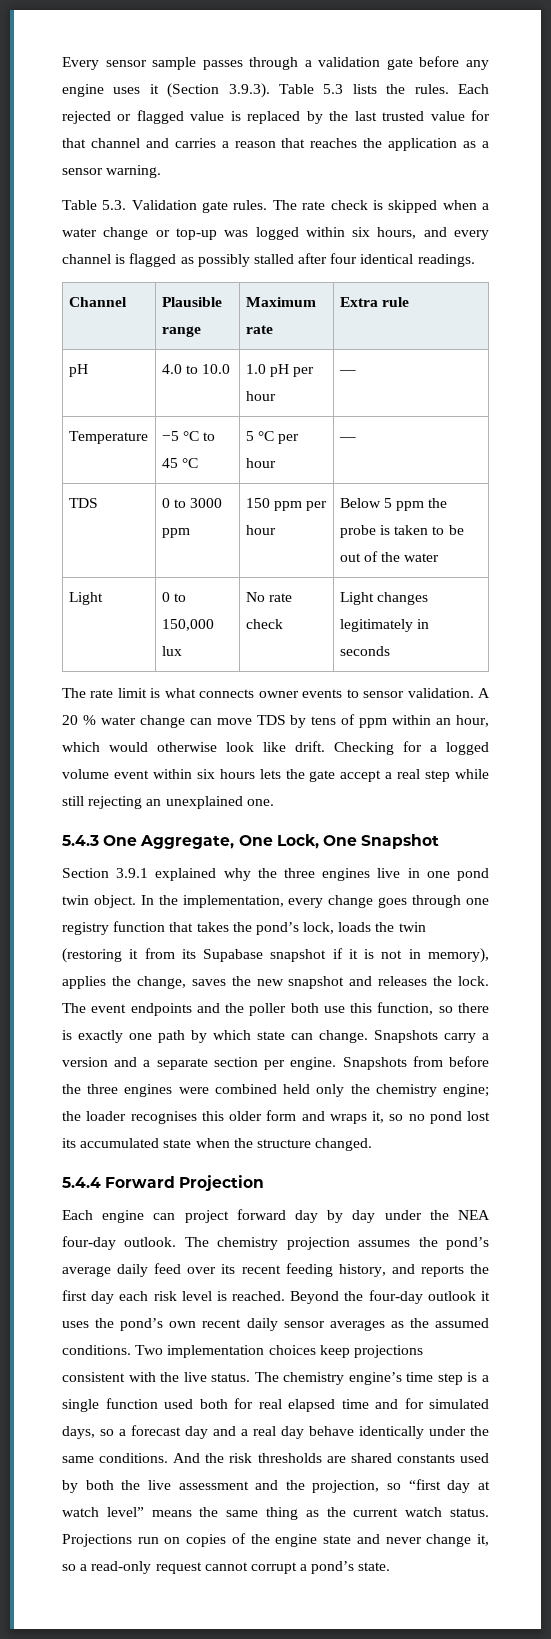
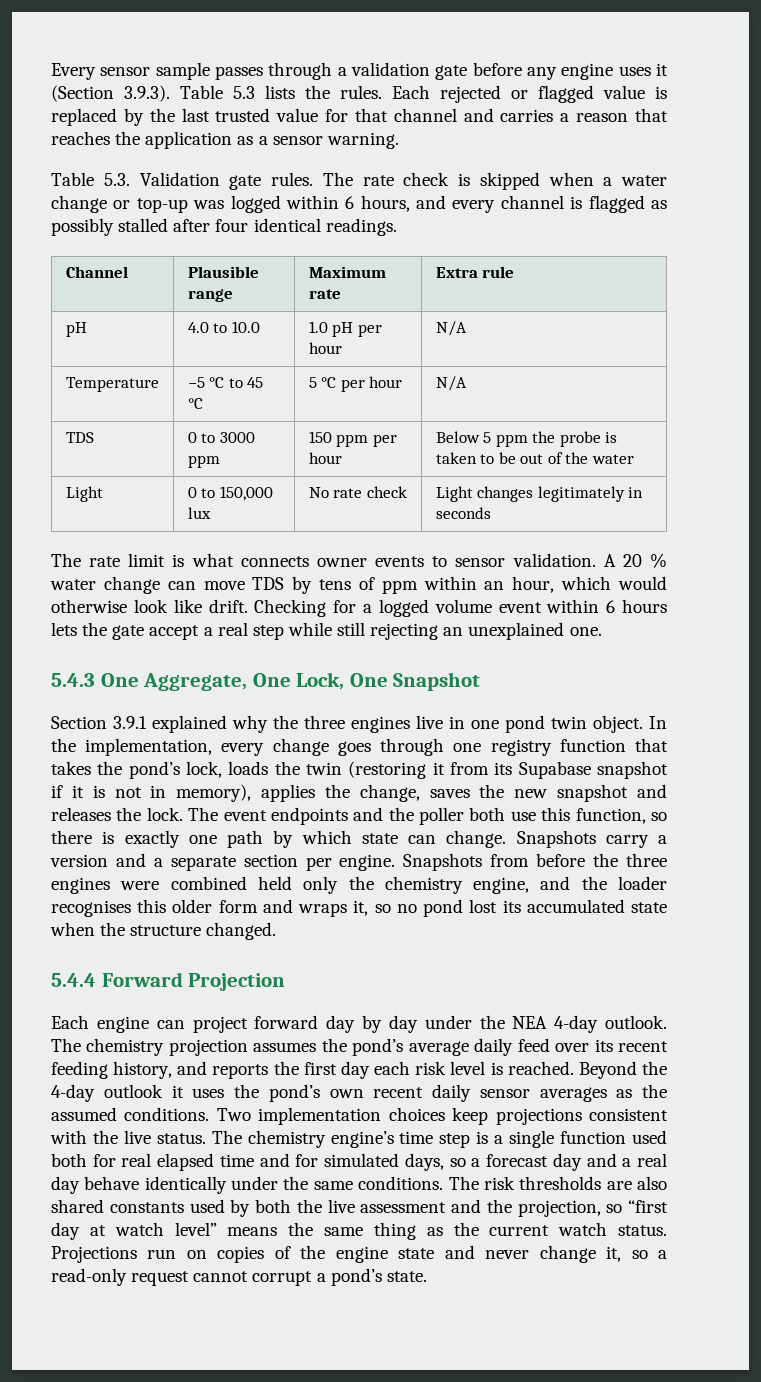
[352,227,371,237] six -> [345,196,355,209] 6
[338,370,356,374] — -> [435,321,467,336] N/A
[338,437,356,441] — -> [435,376,467,391] N/A
[196,769,215,779] six -> [606,600,616,613] 6
[443,1084,490,1097] engine; -> [473,876,571,894] engine, and
[62,1236,116,1250] four-day -> [554,1015,599,1033] 4-day
[368,1290,423,1304] four-day -> [51,1084,95,1102] 4-day
[173,1453,225,1463] And the -> [448,1176,479,1190] The
(346, 1459) none -> [637,1176,667,1190] also

